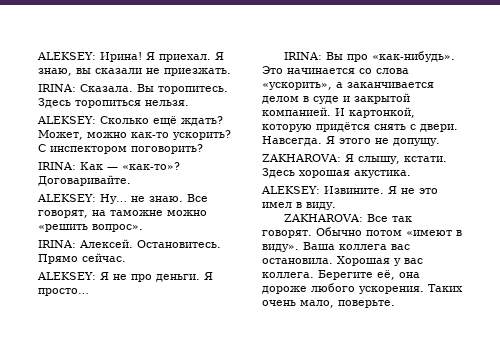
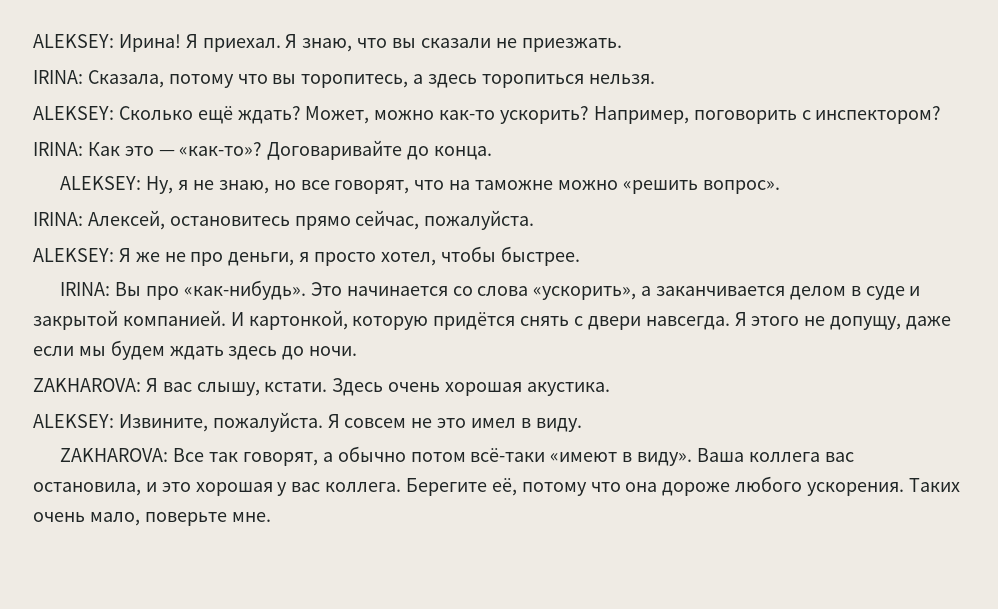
(72, 72) none -> [357,38,388,48] что
[80,84,228,94] [38,98,71,108] Сказала. Вы торопитесь. Здесь -> [87,70,478,88] Сказала, потому что вы торопитесь, а здесь
[38,144,203,154] С инспектором поговорить? -> [593,106,942,124] Например, поговорить с инспектором?
(103, 166) none -> [124,146,154,156] это
[38,175,131,186] [37,194,208,204] [38,210,88,218] Договаривайте. // ALEKSEY: Ну… не знаю. Все говорят, -> [267,140,493,160] [60,176,445,194] Договаривайте до конца. // ALEKSEY: Ну, я не знаю, но все говорят, что
[80,239,221,248] [38,253,126,264] Алексей. Остановитесь. Прямо сейчас. -> [87,210,535,230] Алексей, остановитесь прямо сейчас, пожалуйста.
(109, 276) none -> [135,252,160,262] же
[155,272,213,282] [38,288,89,296] деньги. Я просто… -> [228,246,580,266] деньги, я просто хотел, чтобы быстрее.
[420,124,458,132] [262,136,322,146] двери. Навсегда. -> [587,316,730,330] двери навсегда.
[393,138,440,146] допущу. -> [830,316,952,330] [33,340,358,360] допущу, даже если мы будем ждать здесь до ночи.
(354, 158) none -> [162,382,192,392] вас
(295, 173) none -> [388,382,441,392] очень
[323,186,397,194] Извините. Я -> [118,412,407,432] Извините, пожалуйста. Я совсем
[262,227,402,238] говорят. Обычно потом -> [242,446,546,466] говорят, а обычно потом всё-таки
[262,256,390,266] остановила. Хорошая -> [33,482,273,496] остановила, и это хорошая
(395, 275) none -> [521,482,621,496] потому что
[338,300,395,308] поверьте. -> [144,512,271,526] поверьте мне.

